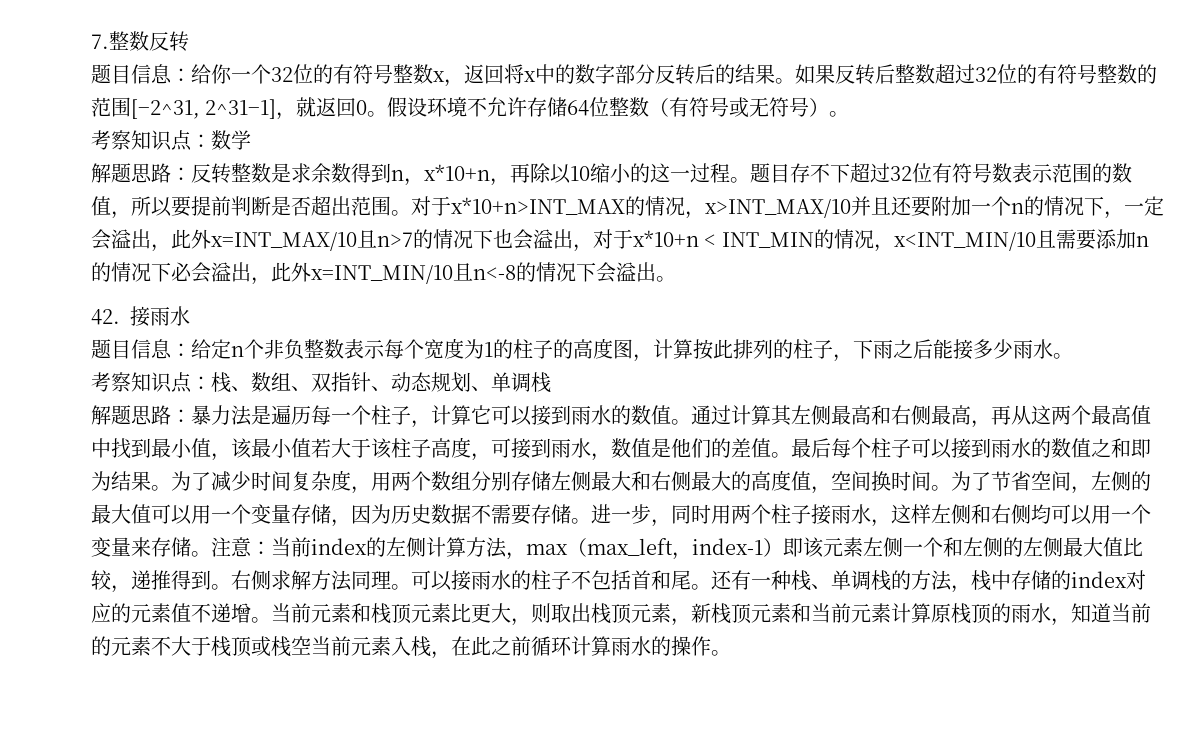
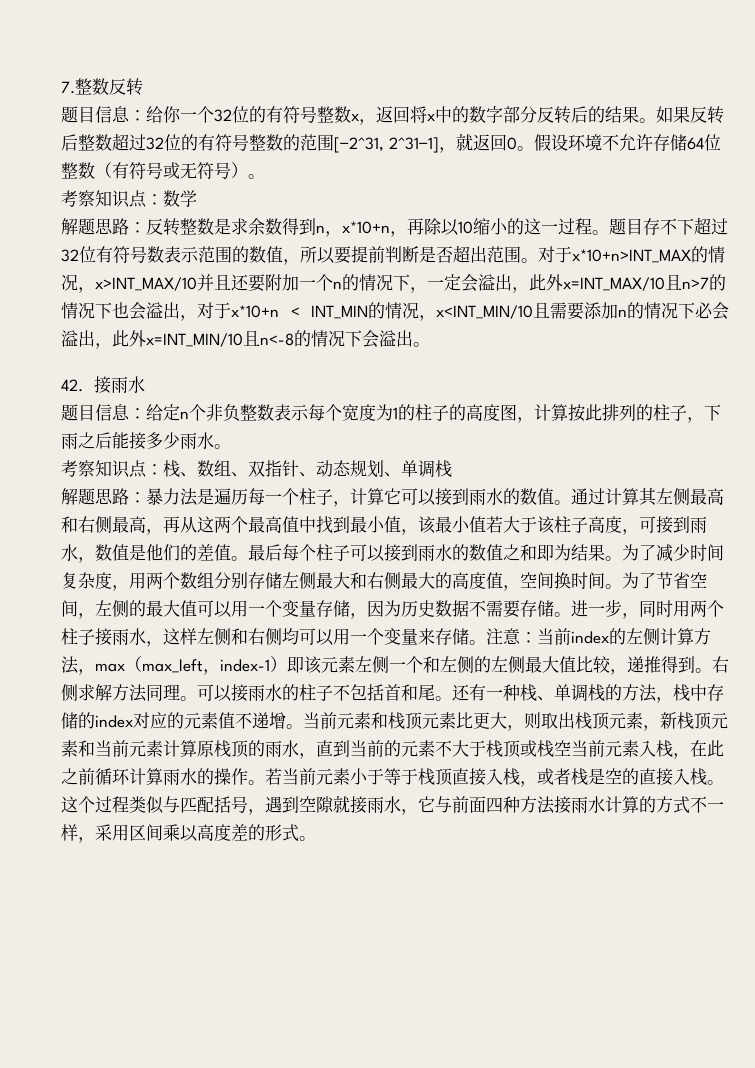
[1071,603,1111,623] 知道 -> [316,740,350,757] 直到
(731, 653) none -> [265,768,724,787] [61,795,724,815] [61,824,316,843] 若当前元素小于等于栈顶直接入栈，或者栈是空的直接入栈。这个过程类似与匹配括号，遇到空隙就接雨水，它与前面四种方法接雨水计算的方式不一样，采用区间乘以高度差的形式。

